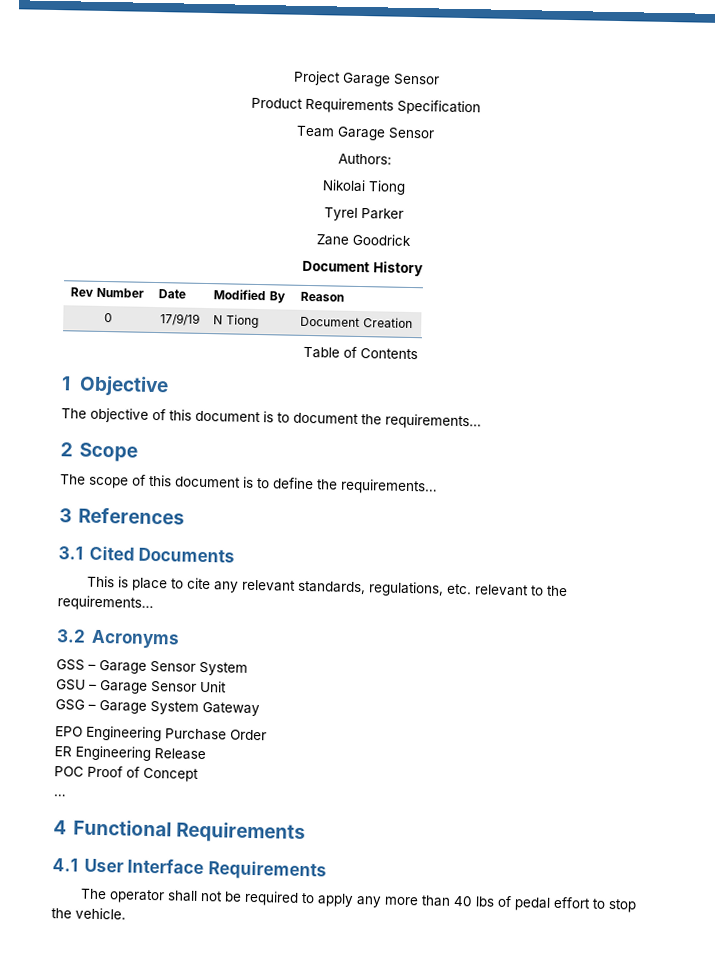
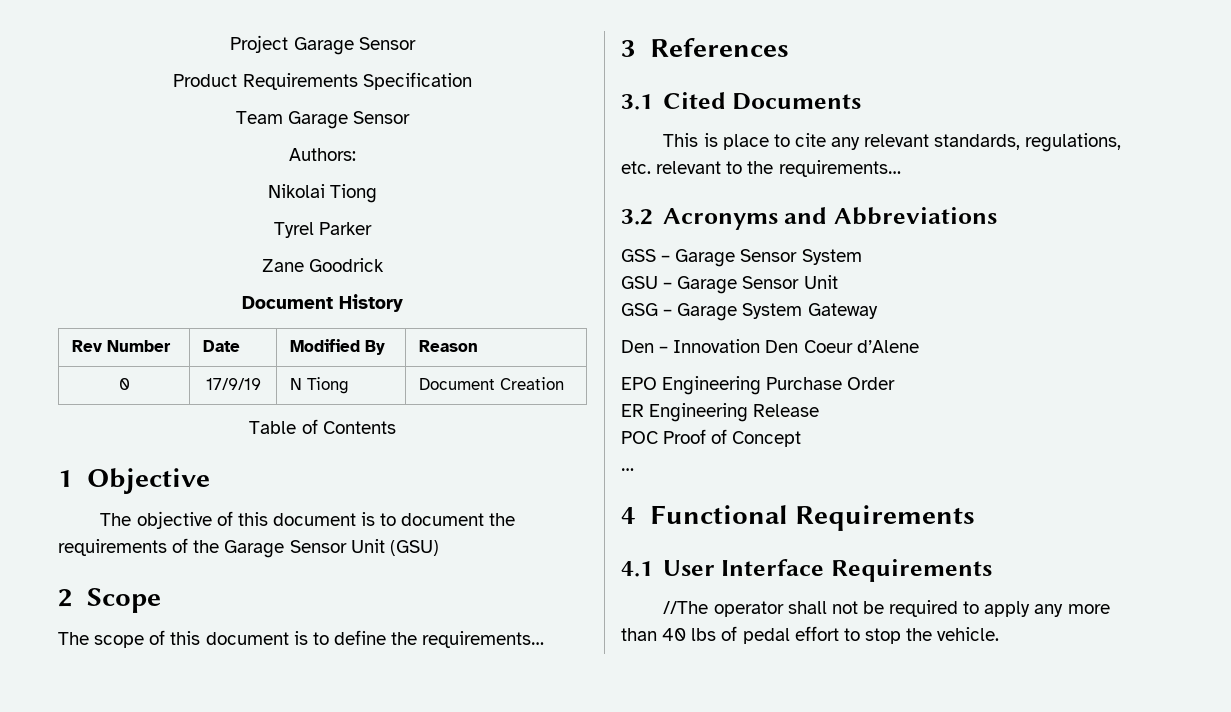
[385,413,482,430] requirements… -> [58,538,439,558] requirements of the Garage Sensor Unit (GSU)
(180, 639) none -> [784,207,997,225] and Abbreviations
(260, 709) none -> [621,339,919,353] // Den – Innovation Den Coeur d’Alene
[79,888,107,900] The -> [663,601,709,614] //The

